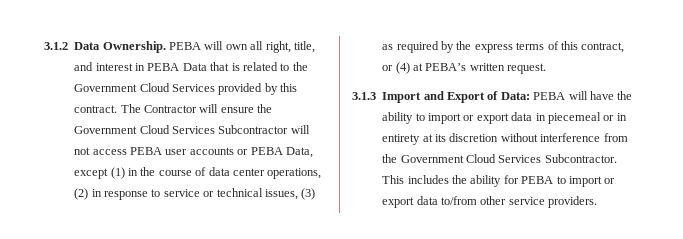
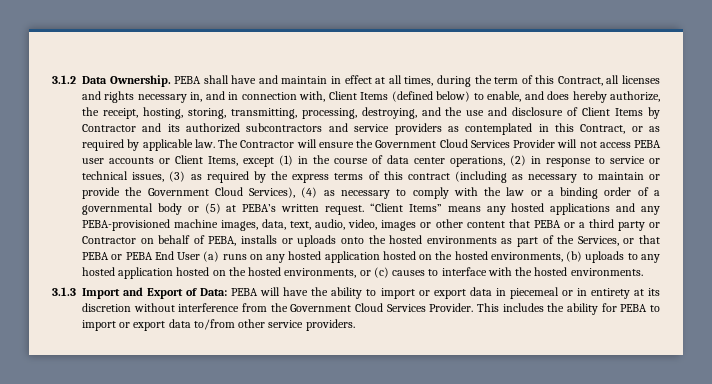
[204,41,315,53] [74,62,308,71] [74,83,298,95] [74,105,118,113] will own all right, title, and interest in PEBA Data that is related to the Government Cloud Services provided by this contract. -> [203,75,660,87] [82,91,660,103] [82,107,660,119] [82,123,660,135] [82,139,215,151] shall have and maintain in effect at all times, during the term of this Contract, all licenses and rights necessary in, and in connection with, Client Items (defined below) to enable, and does hereby authorize, the receipt, hosting, storing, transmitting, processing, destroying, and the use and disclosure of Client Items by Contractor and its authorized subcontractors and service providers as contemplated in this Contract, or as required by applicable law.
[218,125,289,134] Subcontractor -> [513,139,555,148] Provider
[250,147,313,158] PEBA Data, -> [175,155,238,166] Client Items,
[581,42,625,53] [382,62,547,74] contract, or (4) at PEBA’s written request. -> [407,171,660,183] [82,187,660,199] [82,203,661,215] [82,219,660,231] [82,235,660,247] [82,251,660,263] [82,267,643,279] contract (including as necessary to maintain or provide the Government Cloud Services), (4) as necessary to comply with the law or a binding order of a governmental body or (5) at PEBA’s written request. “Client Items” means any hosted applications and any PEBA-provisioned machine images, data, text, audio, video, images or other content that PEBA or a third party or Contractor on behalf of PEBA, installs or uploads onto the hosted environments as part of the Services, or that PEBA or PEBA End User (a) runs on any hosted application hosted on the hosted environments, (b) uploads to any hosted application hosted on the hosted environments, or (c) causes to interface with the hosted environments.
[544,154,617,163] Subcontractor. -> [429,303,474,312] Provider.

